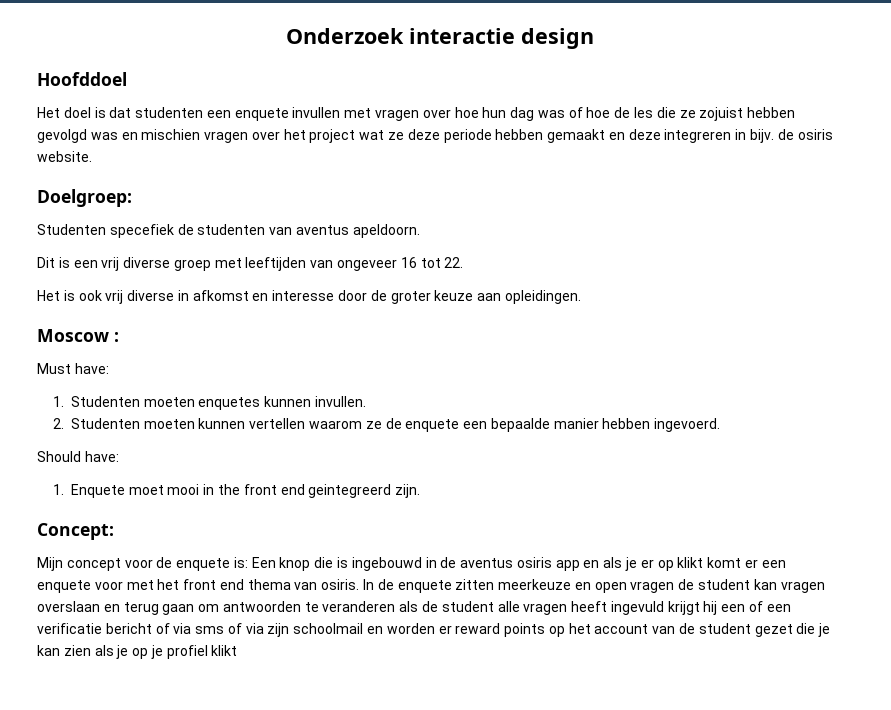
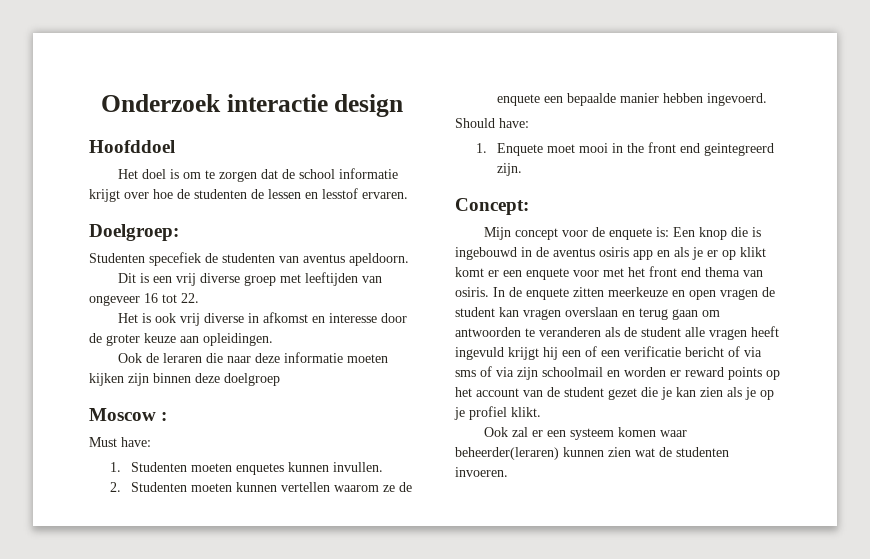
[109,107,796,121] [37,129,833,143] [37,151,92,162] dat studenten een enquete invullen met vragen over hoe hun dag was of hoe de les die ze zojuist hebben gevolgd was en mischien vragen over het project wat ze deze periode hebben gemaakt en deze integreren in bijv. de osiris website. -> [183,168,399,182] [89,188,408,202] om te zorgen dat de school informatie krijgt over hoe de studenten de lessen en lesstof ervaren.
(581, 297) none -> [118,352,389,363] [89,373,280,386] // Ook de leraren die naar deze informatie moeten kijken zijn binnen deze doelgroep
[211,645,238,656] klikt -> [511,407,541,417] [484,427,688,440] [455,447,729,460] [455,467,508,477] klikt. // Ook zal er een systeem komen waar beheerder(leraren) kunnen zien wat de studenten invoeren.

